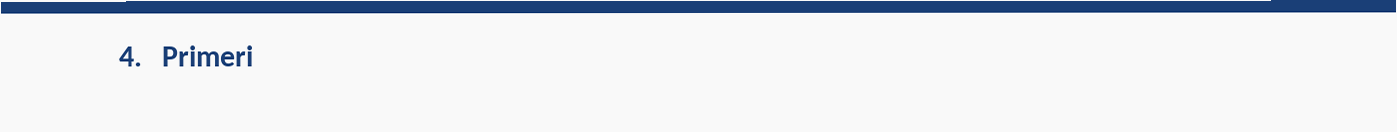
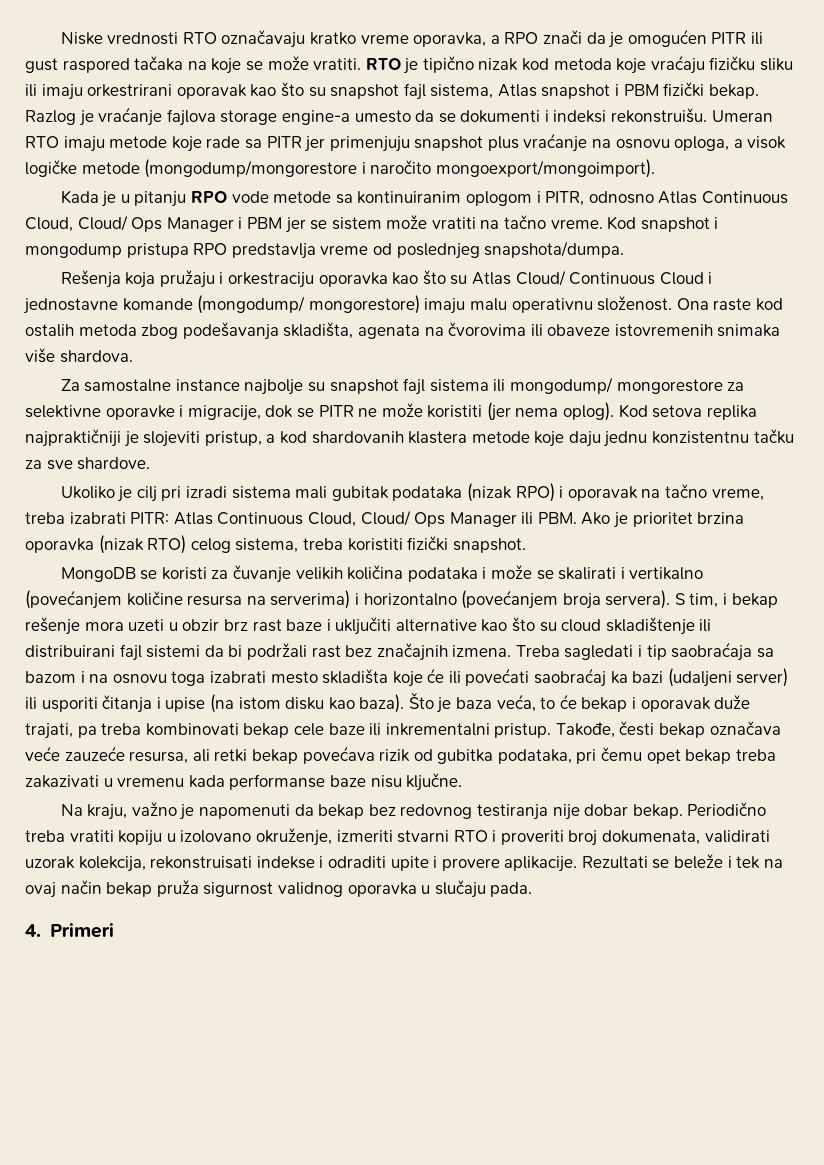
(118, 56) none -> [60,29,763,48] [25,55,794,74] [25,82,759,100] [25,107,773,126] [25,133,787,152] [25,159,655,178] [60,190,788,207] [25,215,719,233] [25,241,625,259] [60,270,713,288] [23,295,783,314] [25,322,781,340] [25,348,133,363] [60,377,745,395] [25,402,757,421] [25,429,794,447] [25,457,151,470] [60,483,764,502] [25,510,745,528] [25,535,526,554] [60,565,704,583] [25,590,778,609] [25,617,712,635] [25,642,774,661] [25,668,789,687] [25,692,751,713] [25,721,781,739] [25,746,776,764] [25,773,463,791] [60,802,767,820] [25,828,770,846] [25,854,783,872] [25,880,533,898] Niske vrednosti RTO označavaju kratko vreme oporavka, a RPO znači da je omogućen PITR ili gust raspored tačaka na koje se može vratiti. RTO je tipično nizak kod metoda koje vraćaju fizičku sliku ili imaju orkestrirani oporavak kao što su snapshot fajl sistema, Atlas snapshot i PBM fizički bekap. Razlog je vraćanje fajlova storage engine-a umesto da se dokumenti i indeksi rekonstruišu. Umeran RTO imaju metode koje rade sa PITR jer primenjuju snapshot plus vraćanje na osnovu oploga, a visok logičke metode (mongodump/mongorestore i naročito mongoexport/mongoimport). // Kada je u pitanju RPO vode metode sa kontinuiranim oplogom i PITR, odnosno Atlas Continuous Cloud, Cloud/ Ops Manager i PBM jer se sistem može vratiti na tačno vreme. Kod snapshot i mongodump pristupa RPO predstavlja vreme od poslednjeg snapshota/dumpa. // Rešenja koja pružaju i orkestraciju oporavka kao što su Atlas Cloud/ Continuous Cloud i jednostavne komande (mongodump/ mongorestore) imaju malu operativnu složenost. Ona raste kod ostalih metoda zbog podešavanja skladišta, agenata na čvorovima ili obaveze istovremenih snimaka više shardova. // Za samostalne instance najbolje su snapshot fajl sistema ili mongodump/ mongorestore za selektivne oporavke i migracije, dok se PITR ne može koristiti (jer nema oplog). Kod setova replika najpraktičniji je slojeviti pristup, a kod shardovanih klastera metode koje daju jednu konzistentnu tačku za sve shardove. // Ukoliko je cilj pri izradi sistema mali gubitak podataka (nizak RPO) i oporavak na tačno vreme, treba izabrati PITR: Atlas Continuous Cloud, Cloud/ Ops Manager ili PBM. Ako je prioritet brzina oporavka (nizak RTO) celog sistema, treba koristiti fizički snapshot. // MongoDB se koristi za čuvanje velikih količina podataka i može se skalirati i vertikalno (povećanjem količine resursa na serverima) i horizontalno (povećanjem broja servera). S tim, i bekap rešenje mora uzeti u obzir brz rast baze i uključiti alternative kao što su cloud skladištenje ili distribuirani fajl sistemi da bi podržali rast bez značajnih izmena. Treba sagledati i tip saobraćaja sa bazom i na osnovu toga izabrati mesto skladišta koje će ili povećati saobraćaj ka bazi (udaljeni server) ili usporiti čitanja i upise (na istom disku kao baza). Što je baza veća, to će bekap i oporavak duže trajati, pa treba kombinovati bekap cele baze ili inkrementalni pristup. Takođe, česti bekap označava veće zauzeće resursa, ali retki bekap povećava rizik od gubitka podataka, pri čemu opet bekap treba zakazivati u vremenu kada performanse baze nisu ključne. // Na kraju, važno je napomenuti da bekap bez redovnog testiranja nije dobar bekap. Periodično treba vratiti kopiju u izolovano okruženje, izmeriti stvarni RTO i proveriti broj dokumenata, validirati uzorak kolekcija, rekonstruisati indekse i odraditi upite i provere aplikacije. Rezultati se beleže i tek na ovaj način bekap pruža sigurnost validnog oporavka u slučaju pada. //

